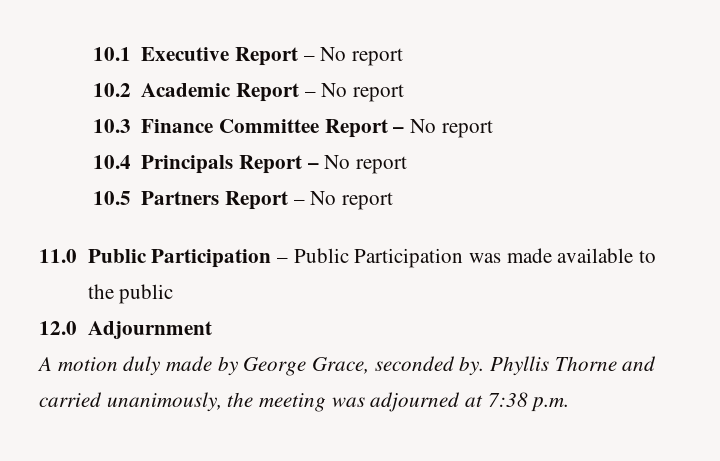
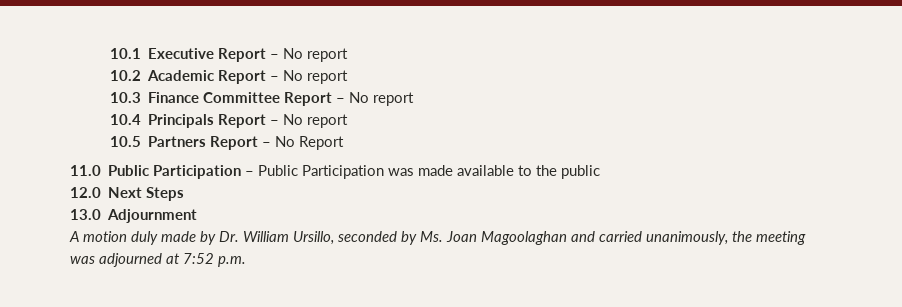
[341,192,393,210] report -> [299,136,345,150] Report
(77, 328) none -> [108,187,185,201] [70,209,101,220] Next Steps // 13.0
[243,356,617,376] George Grace, seconded by. Phyllis Thorne -> [219,231,567,245] Dr. William Ursillo, seconded by Ms. Joan Magoolaghan
[487,392,528,407] 7:38 -> [183,253,214,264] 7:52

